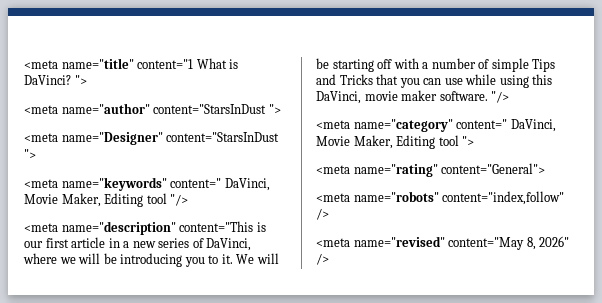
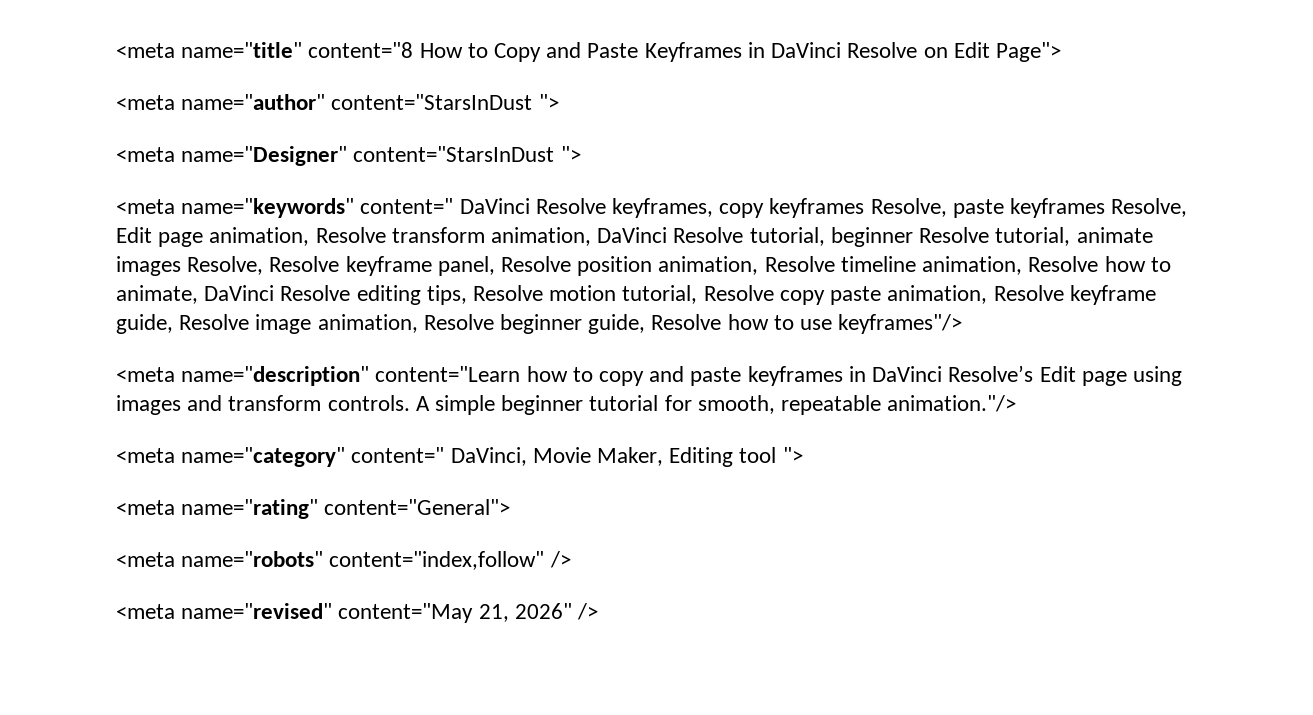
[137,58,239,69] [24,75,87,85] content="1 What is DaVinci? "> -> [308,42,1061,62] content="8 How to Copy and Paste Keyframes in DaVinci Resolve on Edit Page">
[224,178,270,191] [24,193,189,207] [24,221,266,235] [24,237,252,251] [23,253,279,267] [316,58,556,72] [316,74,553,88] [316,90,510,104] DaVinci, Movie Maker, Editing tool "/> // <meta name="description" content="This is our first article in a new series of DaVinci, where we will be introducing you to it. We will be starting off with a number of simple Tips and Tricks that you can use while using this DaVinci, movie maker software. "/> -> [459,198,1188,218] [116,227,1153,247] [116,256,1171,276] [116,285,1156,305] [116,314,963,334] [116,365,1182,386] [116,395,1017,415] DaVinci Resolve keyframes, copy keyframes Resolve, paste keyframes Resolve, Edit page animation, Resolve transform animation, DaVinci Resolve tutorial, beginner Resolve tutorial, animate images Resolve, Resolve keyframe panel, Resolve position animation, Resolve timeline animation, Resolve how to animate, DaVinci Resolve editing tips, Resolve motion tutorial, Resolve copy paste animation, Resolve keyframe guide, Resolve image animation, Resolve beginner guide, Resolve how to use keyframes"/> // <meta name="description" content="Learn how to copy and paste keyframes in DaVinci Resolve’s Edit page using images and transform controls. A simple beginner tutorial for smooth, repeatable animation."/>
[526,237,536,250] 8, -> [478,604,509,622] 21,

